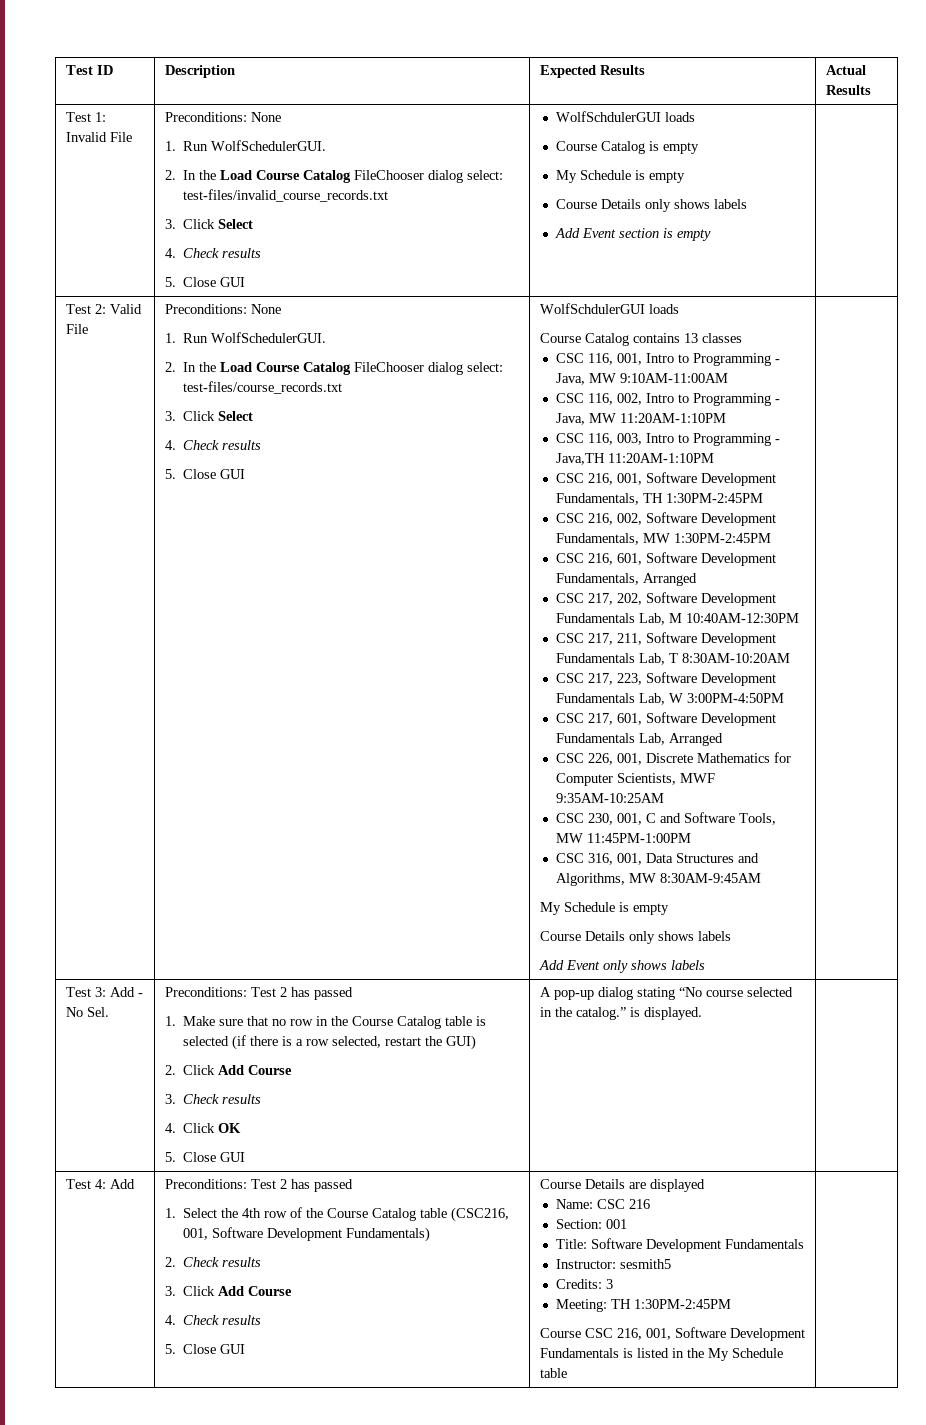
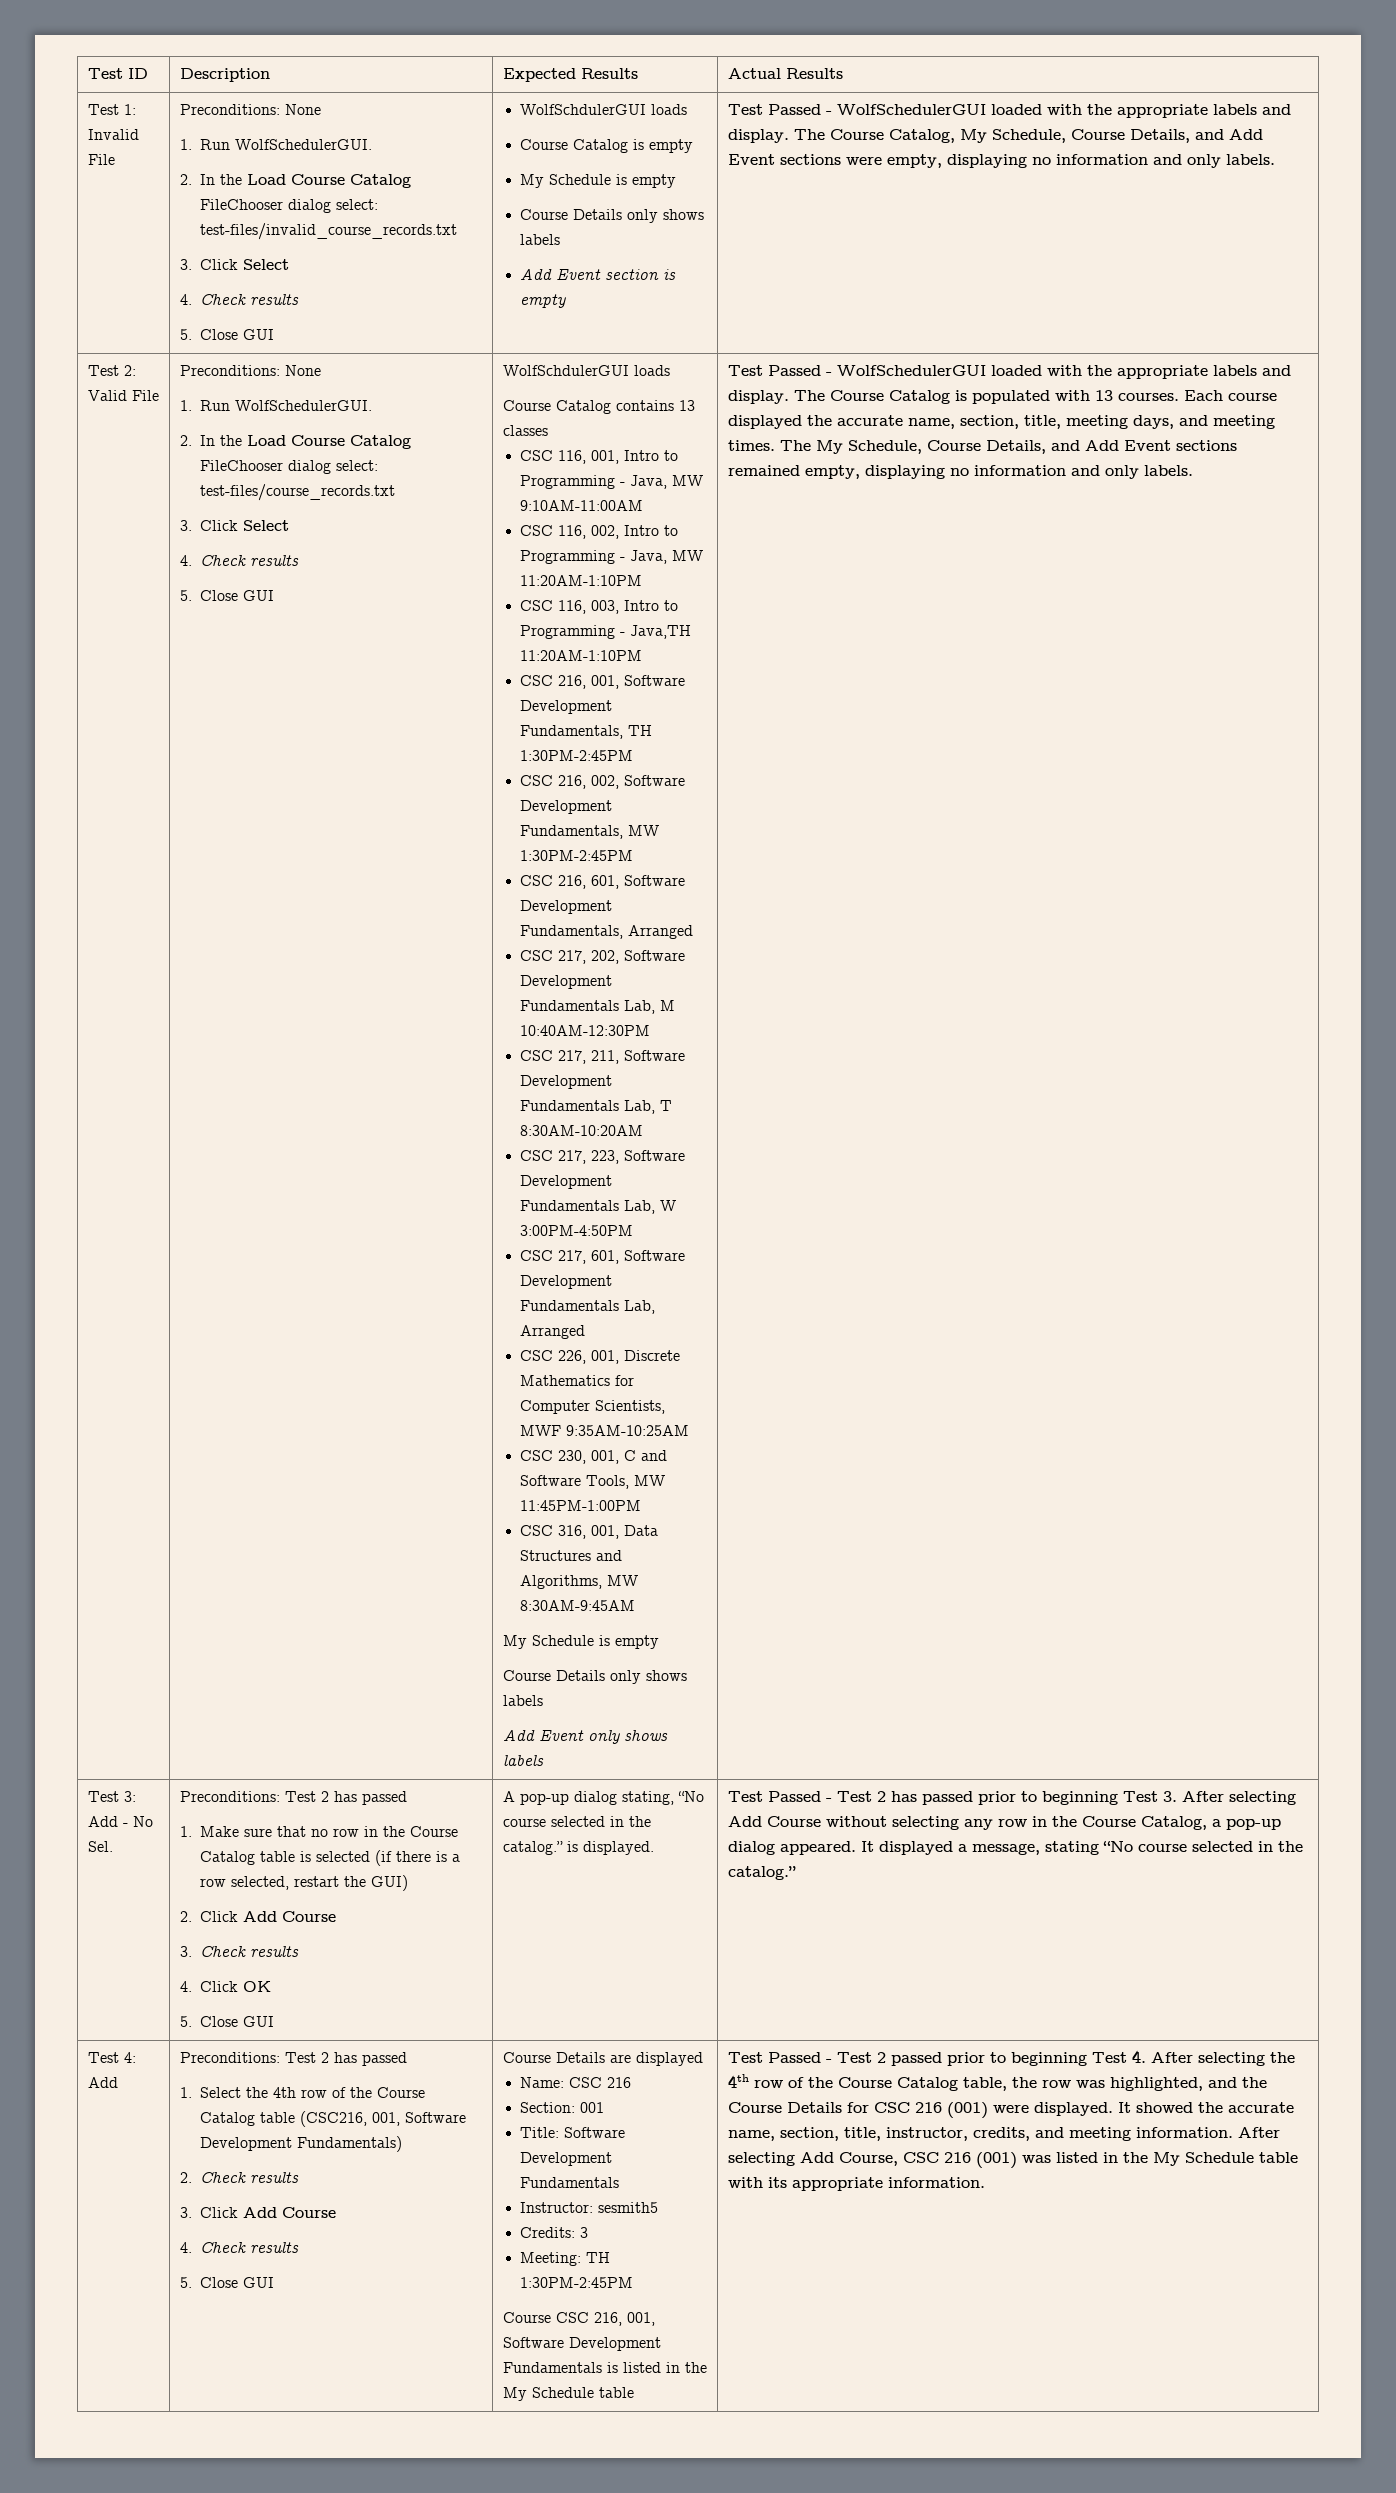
(711, 235) none -> [727,104,1291,118] [727,129,1263,143] [727,154,1275,168] Test Passed - WolfSchedulerGUI loaded with the appropriate labels and display. The Course Catalog, My Schedule, Course Details, and Add Event sections were empty, displaying no information and only labels.
(705, 965) none -> [727,365,1291,379] [727,390,1277,404] [727,415,1275,429] [727,440,1237,454] [727,465,1193,479] Test Passed - WolfSchedulerGUI loaded with the appropriate labels and display. The Course Catalog is populated with 13 courses. Each course displayed the accurate name, section, title, meeting days, and meeting times. The My Schedule, Course Details, and Add Event sections remained empty, displaying no information and only labels.
[636,987,675,1000] stating -> [621,1791,674,1805] stating,
(702, 1013) none -> [727,1791,1296,1805] [727,1816,1281,1830] [727,1841,1303,1855] [727,1866,796,1880] Test Passed - Test 2 has passed prior to beginning Test 3. After selecting Add Course without selecting any row in the Course Catalog, a pop-up dialog appeared. It displayed a message, stating “No course selected in the catalog.”
(567, 1373) none -> [727,2050,1295,2066] [727,2074,1267,2091] [727,2102,1294,2119] [727,2127,1280,2141] [727,2152,1298,2169] [727,2177,985,2191] Test Passed - Test 2 passed prior to beginning Test 4. After selecting the 4th row of the Course Catalog table, the row was highlighted, and the Course Details for CSC 216 (001) were displayed. It showed the accurate name, section, title, instructor, credits, and meeting information. After selecting Add Course, CSC 216 (001) was listed in the My Schedule table with its appropriate information.

